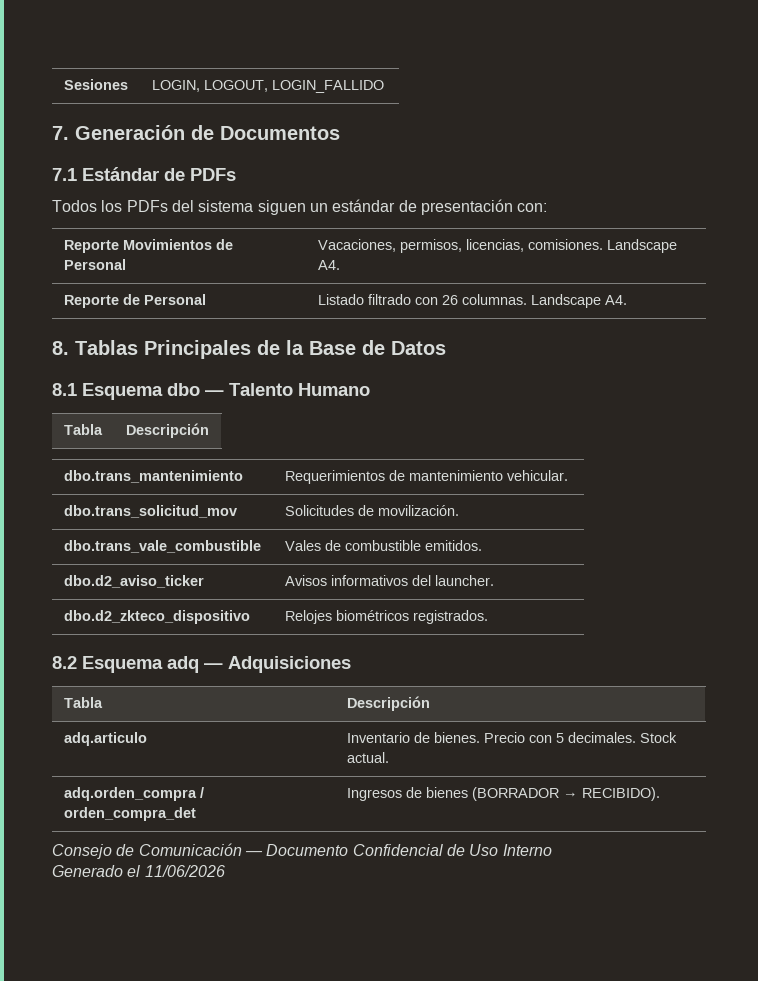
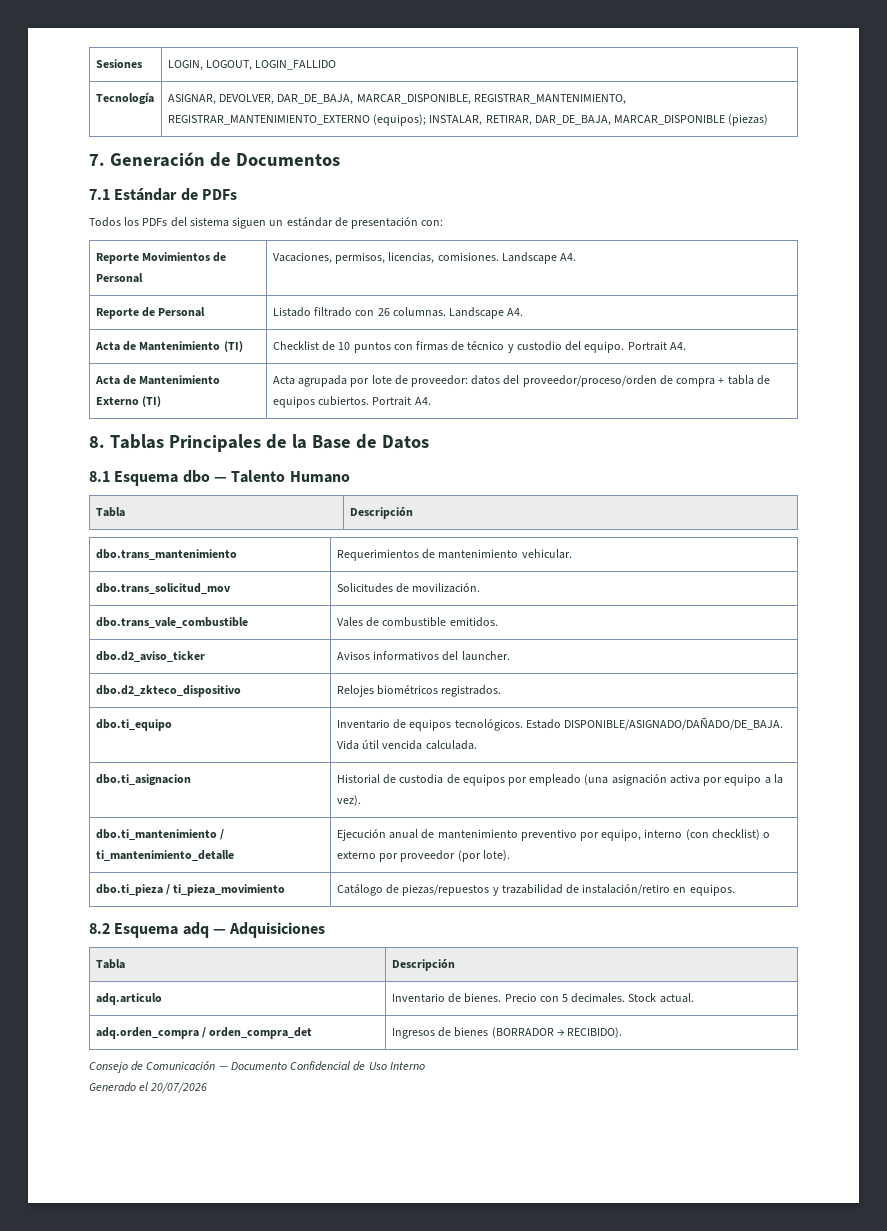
(384, 86) none -> [95,93,154,105] [167,94,626,105] [167,114,769,126] // Tecnología | ASIGNAR, DEVOLVER, DAR_DE_BAJA, MARCAR_DISPONIBLE, REGISTRAR_MANTENIMIENTO, REGISTRAR_MANTENIMIENTO_EXTERNO (equipos); INSTALAR, RETIRAR, DAR_DE_BAJA, MARCAR_DISPONIBLE (piezas)
(627, 300) none -> [94,341,243,352] [272,341,686,353] [94,375,221,385] [95,396,162,407] [272,375,770,387] [272,396,431,408] // Acta de Mantenimiento (TI) | Checklist de 10 puntos con firmas de técnico y custodio del equipo. Portrait A4. // Acta de Mantenimiento Externo (TI) | Acta agrupada por lote de proveedor: datos del proveedor/proceso/orden de compra + tabla de equipos cubiertos. Portrait A4.
(488, 617) none -> [95,719,172,731] [336,717,783,731] [336,740,477,750] [95,774,191,786] [336,774,783,786] [336,795,361,806] [95,829,225,840] [95,850,234,861] [336,829,771,841] [336,850,510,862] [95,884,286,896] [336,884,735,896] // dbo.ti_equipo | Inventario de equipos tecnológicos. Estado DISPONIBLE/ASIGNADO/DAÑADO/DE_BAJA. Vida útil vencida calculada. // dbo.ti_asignacion | Historial de custodia de equipos por empleado (una asignación activa por equipo a la vez). // dbo.ti_mantenimiento / ti_mantenimiento_detalle | Ejecución anual de mantenimiento preventivo por equipo, interno (con checklist) o externo por proveedor (por lote). // dbo.ti_pieza / ti_pieza_movimiento | Catálogo de piezas/repuestos y trazabilidad de instalación/retiro en equipos.
[144,865,225,877] 11/06/2026 -> [150,1082,208,1093] 20/07/2026

